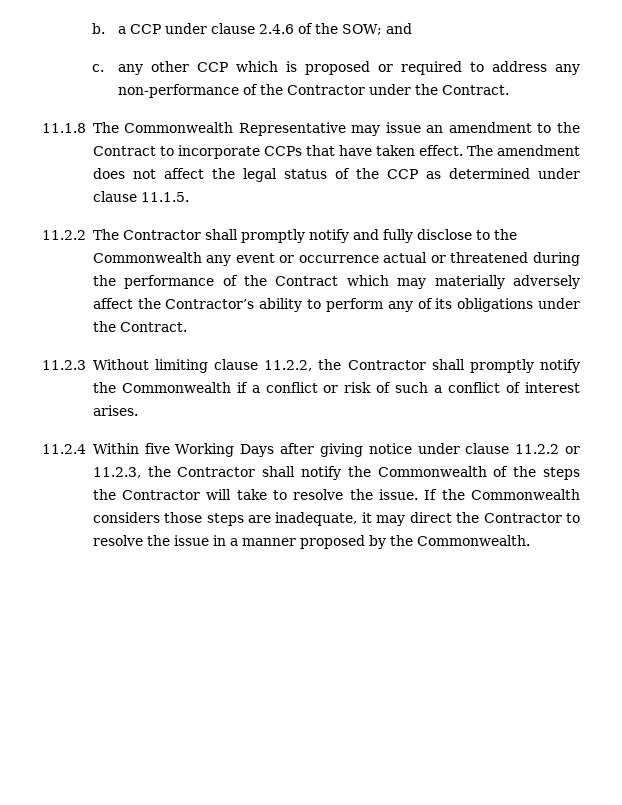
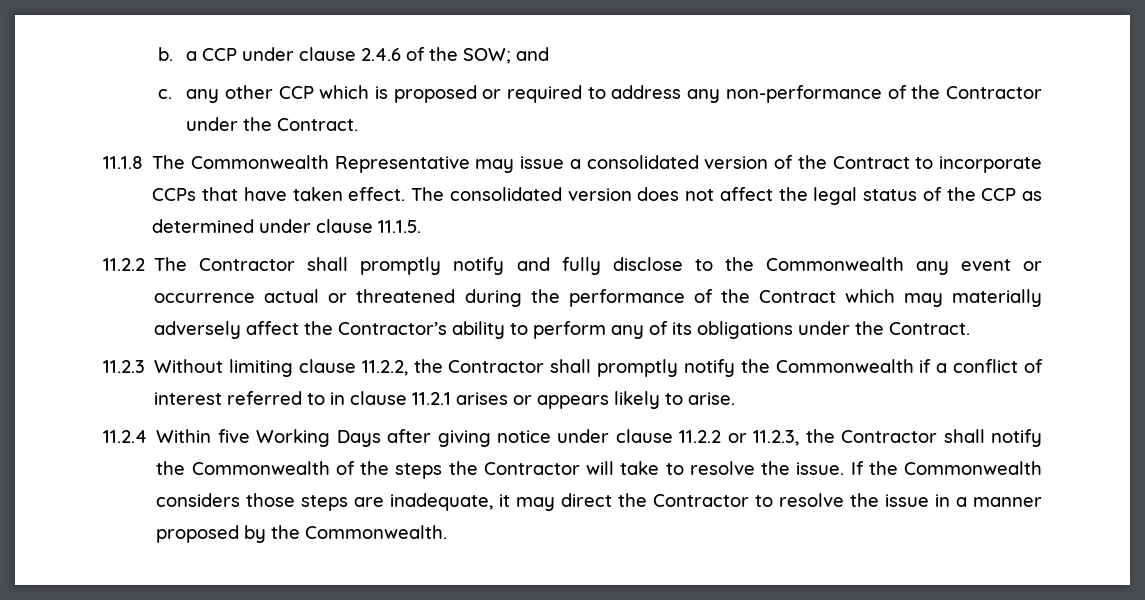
[426,122,552,133] an amendment to -> [569,155,794,169] a consolidated version of
[496,145,580,156] amendment -> [449,187,632,201] consolidated version
[323,382,580,393] [92,405,138,416] or risk of such a conflict of interest arises. -> [1023,359,1043,373] [154,391,736,409] of interest referred to in clause 11.2.1 arises or appears likely to arise.

